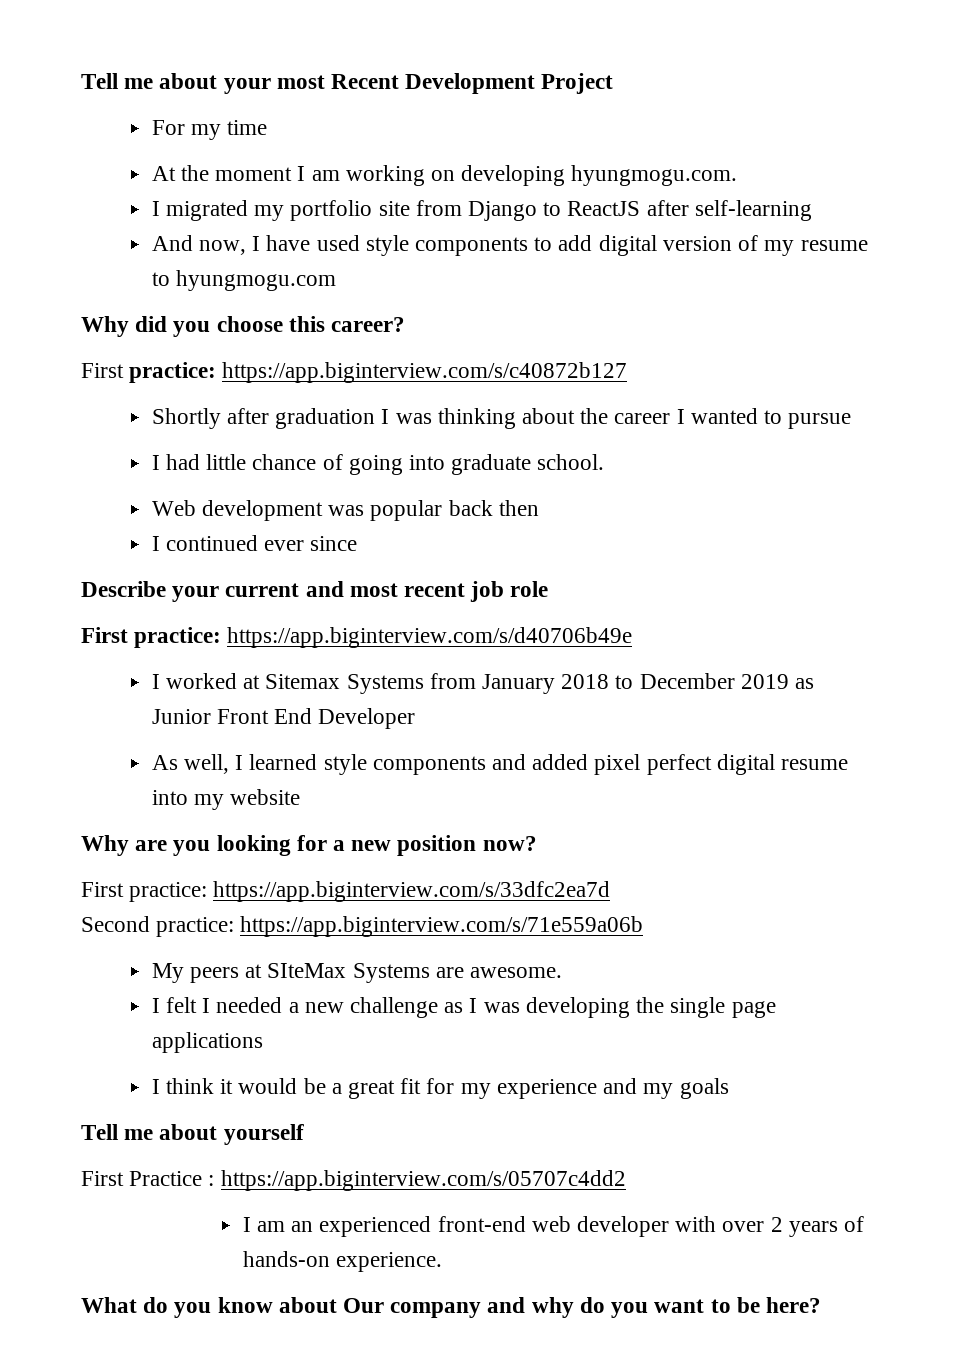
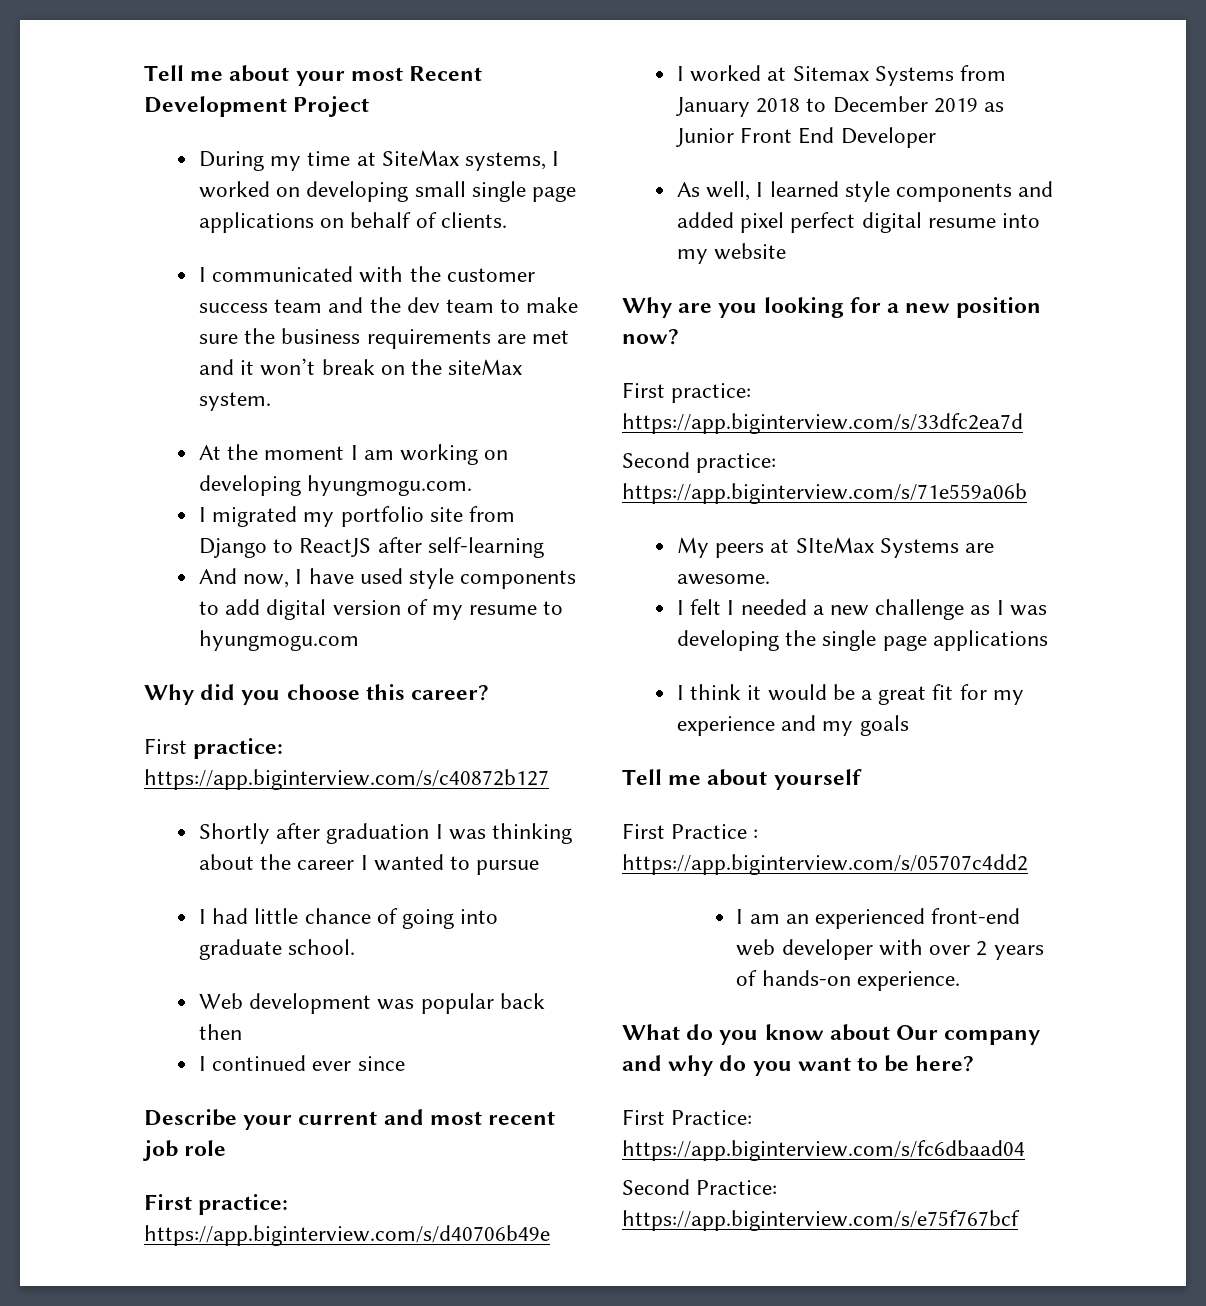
[151,120,185,135] For -> [199,151,265,171] During
(268, 127) none -> [356,150,560,171] [199,181,577,202] [199,212,507,233] [199,266,535,283] [199,297,579,313] [199,328,570,349] [199,358,523,376] [199,392,272,411] at SiteMax systems, I worked on developing small single page applications on behalf of clients. // I communicated with the customer success team and the dev team to make sure the business requirements are met and it won’t break on the siteMax system.
(821, 1305) none -> [622,1109,753,1125] [622,1140,1025,1161] [622,1179,778,1195] [622,1210,1020,1231] // First Practice: https://app.biginterview.com/s/fc6dbaad04 // Second Practice: https://app.biginterview.com/s/e75f767bcf

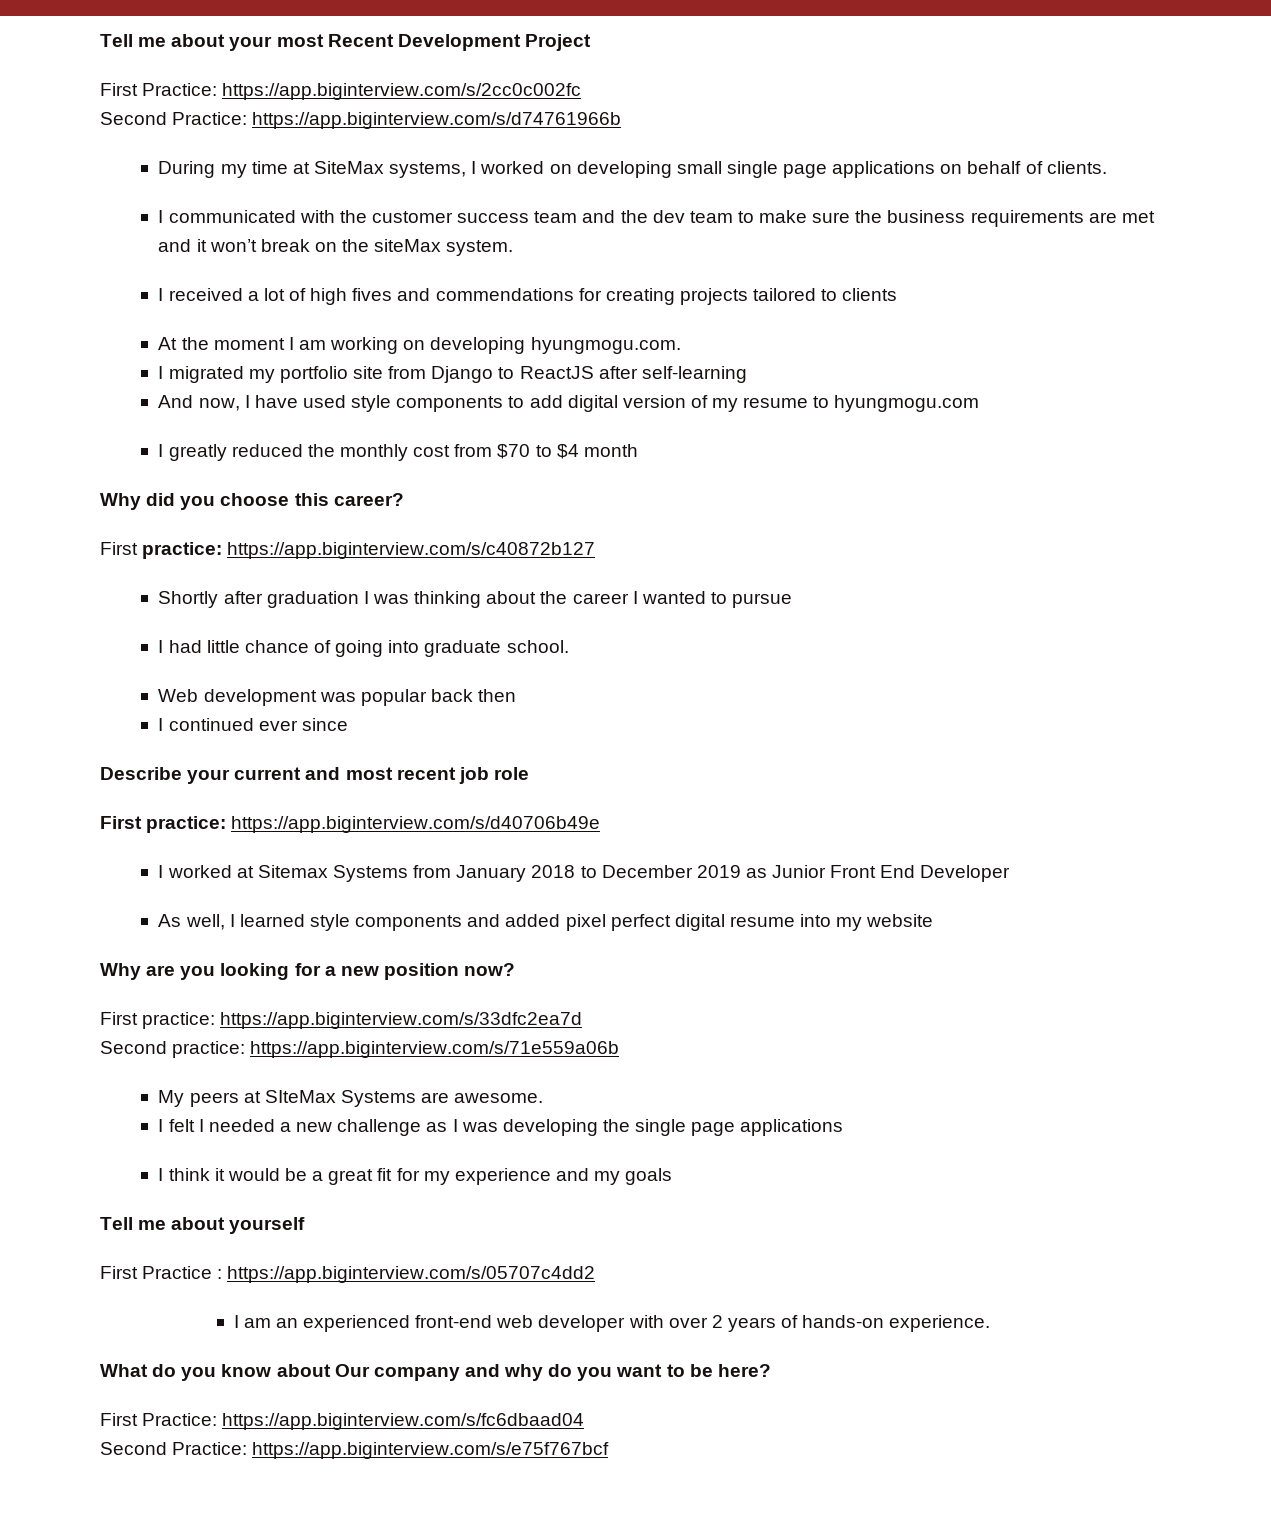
(370, 106) none -> [100,83,582,100] [100,112,622,129] // First Practice: https://app.biginterview.com/s/2cc0c002fc // Second Practice: https://app.biginterview.com/s/d74761966b
(272, 401) none -> [158,288,898,305] // I received a lot of high fives and commendations for creating projects tailored to clients
(360, 640) none -> [158,444,638,461] // I greatly reduced the monthly cost from $70 to $4 month

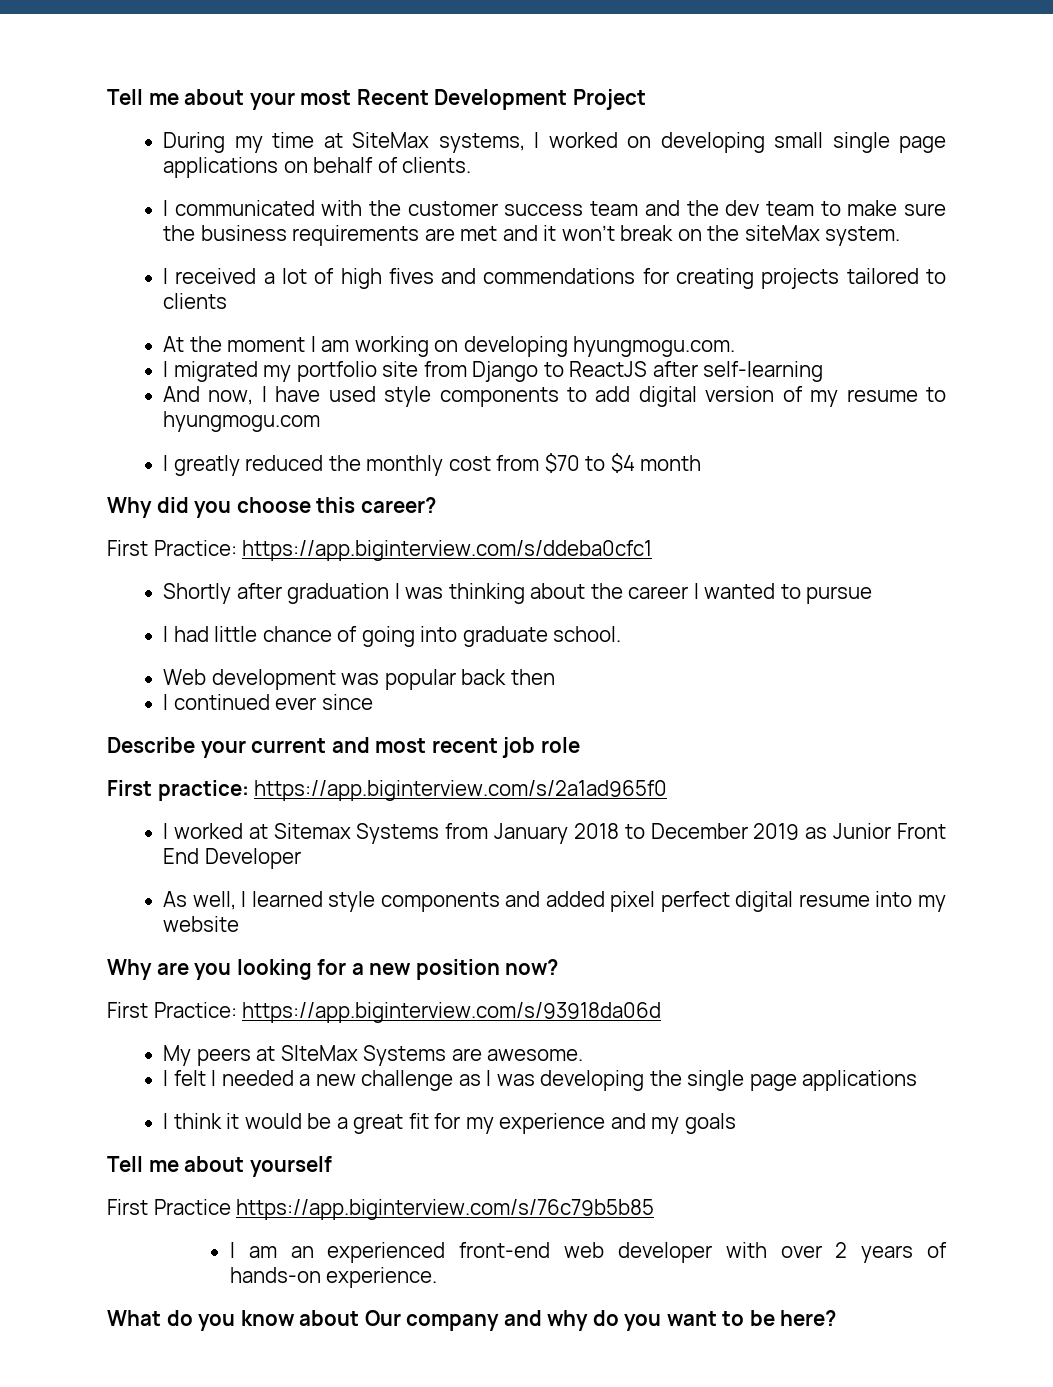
[100,83,582,100] [100,112,622,129] // First Practice: https://app.biginterview.com/s/2cc0c002fc // Second Practice: https://app.biginterview.com/s/d74761966b -> (646, 99) none
[142,542,596,559] practice: https://app.biginterview.com/s/c40872b127 -> [153,540,653,561] Practice: https://app.biginterview.com/s/ddeba0cfc1
[231,816,601,833] https://app.biginterview.com/s/d40706b49e -> [254,780,668,801] https://app.biginterview.com/s/2a1ad965f0
[142,1012,583,1029] [100,1041,620,1058] practice: https://app.biginterview.com/s/33dfc2ea7d // Second practice: https://app.biginterview.com/s/71e559a06b -> [153,1002,662,1023] Practice: https://app.biginterview.com/s/93918da06d
[217,1266,596,1283] : https://app.biginterview.com/s/05707c4dd2 -> [236,1199,655,1220] https://app.biginterview.com/s/76c79b5b85
[100,1413,585,1430] [100,1442,610,1459] // First Practice: https://app.biginterview.com/s/fc6dbaad04 // Second Practice: https://app.biginterview.com/s/e75f767bcf -> (837, 1318) none

